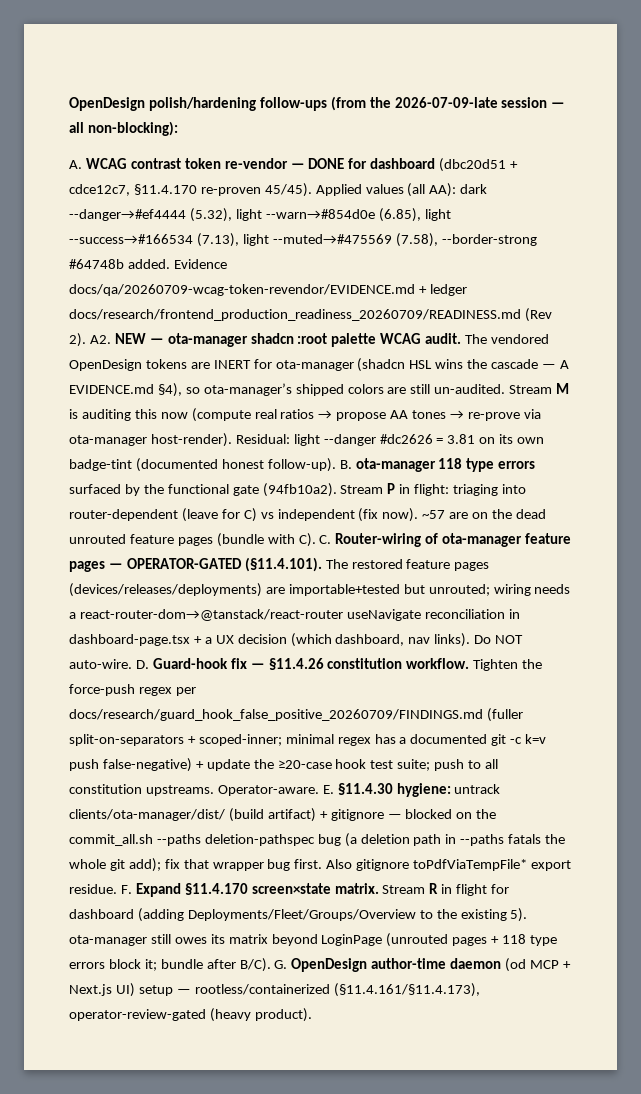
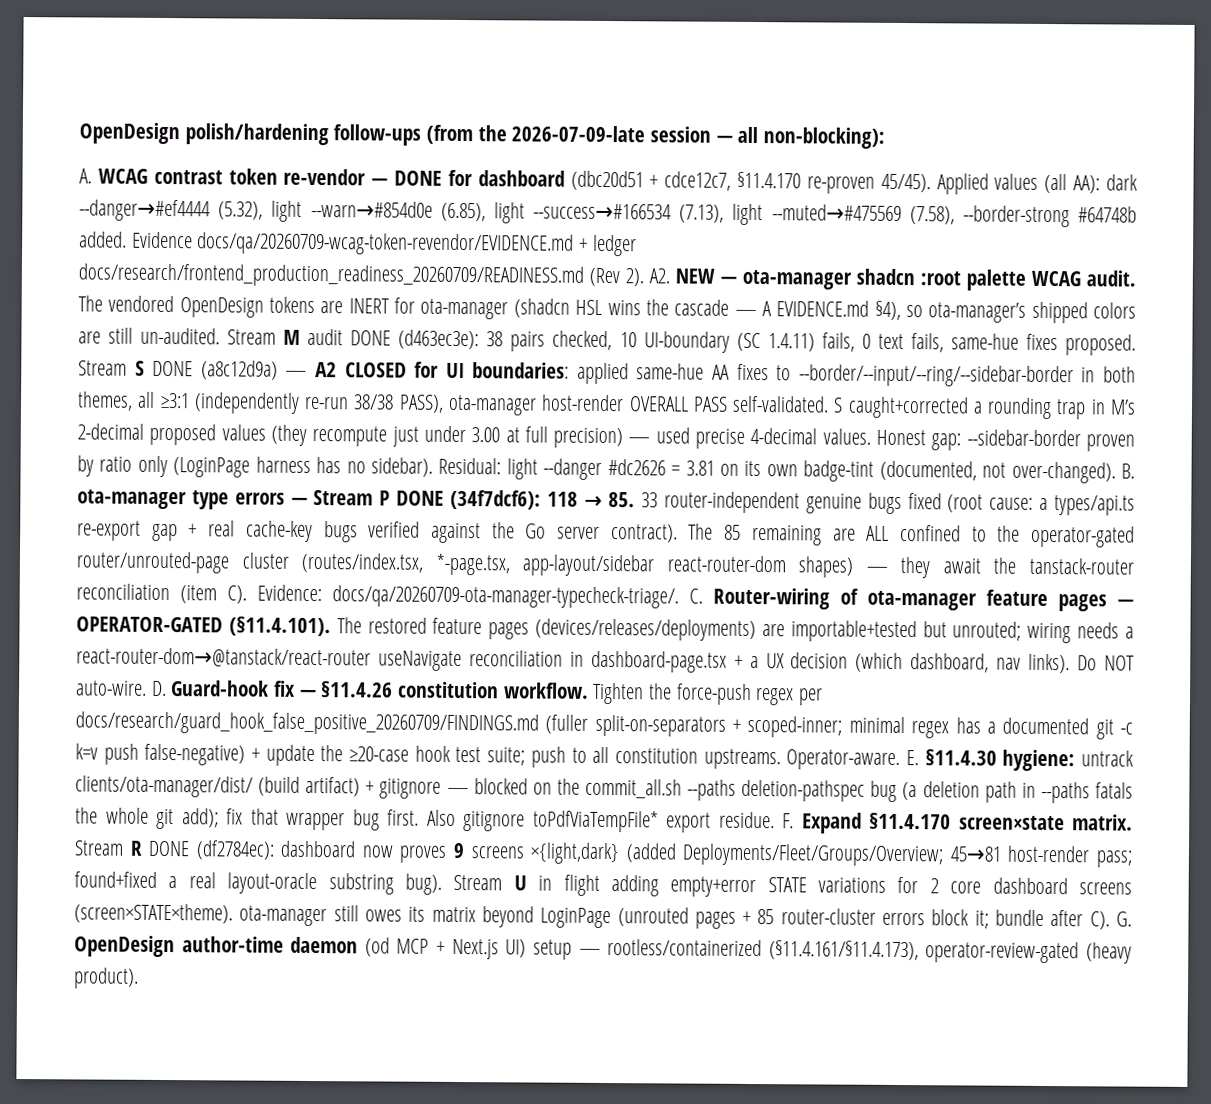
[69,408,541,422] [69,433,232,447] is auditing this now (compute real ratios → propose AA tones → re-prove via ota-manager host-render). -> [307,328,1136,356] [78,360,1136,388] [77,391,1137,420] [77,423,1135,452] [77,455,434,478] audit DONE (d463ec3e): 38 pairs checked, 10 UI-boundary (SC 1.4.11) fails, 0 text fails, same-hue fixes proposed. Stream S DONE (a8c12d9a) — A2 CLOSED for UI boundaries: applied same-hue AA fixes to --border/--input/--ring/--sidebar-border in both themes, all ≥3:1 (independently re-run 38/38 PASS), ota-manager host-render OVERALL PASS self-validated. S caught+corrected a rounding trap in M’s 2-decimal proposed values (they recompute just under 3.00 at full precision) — used precise 4-decimal values. Honest gap: --sidebar-border proven by ratio only (LoginPage harness has no sidebar).
[135,458,336,472] (documented honest follow-up). -> [879,460,1116,484] (documented, not over-changed).
[438,458,536,472] [69,483,527,497] [69,508,546,522] [69,533,316,547] 118 type errors surfaced by the functional gate (94fb10a2). Stream P in flight: triaging into router-dependent (leave for C) vs independent (fix now). ~57 are on the dead unrouted feature pages (bundle with C). -> [191,489,1136,516] [77,520,1136,548] [76,551,1134,579] [76,583,679,609] type errors — Stream P DONE (34f7dcf6): 118 → 85. 33 router-independent genuine bugs fixed (root cause: a types/api.ts re-export gap + real cache-key bugs verified against the Go server contract). The 85 remaining are ALL confined to the operator-gated router/unrouted-page cluster (routes/index.tsx, *-page.tsx, app-layout/sidebar react-router-dom shapes) — they await the tanstack-router reconciliation (item C). Evidence: docs/qa/20260709-ota-manager-typecheck-triage/.
[441,884,510,896] [69,908,528,922] in flight for dashboard (adding Deployments/Fleet/Groups/Overview to the existing 5). -> [148,840,1132,868] [74,871,1132,898] [74,903,233,924] DONE (df2784ec): dashboard now proves 9 screens ×{light,dark} (added Deployments/Fleet/Groups/Overview; 45→81 host-render pass; found+fixed a real layout-oracle substring bug). Stream U in flight adding empty+error STATE variations for 2 core dashboard screens (screen×STATE×theme).
[502,934,558,946] 118 type -> [757,908,876,925] 85 router-cluster
[239,958,271,972] B/C). -> [1089,911,1110,930] C).

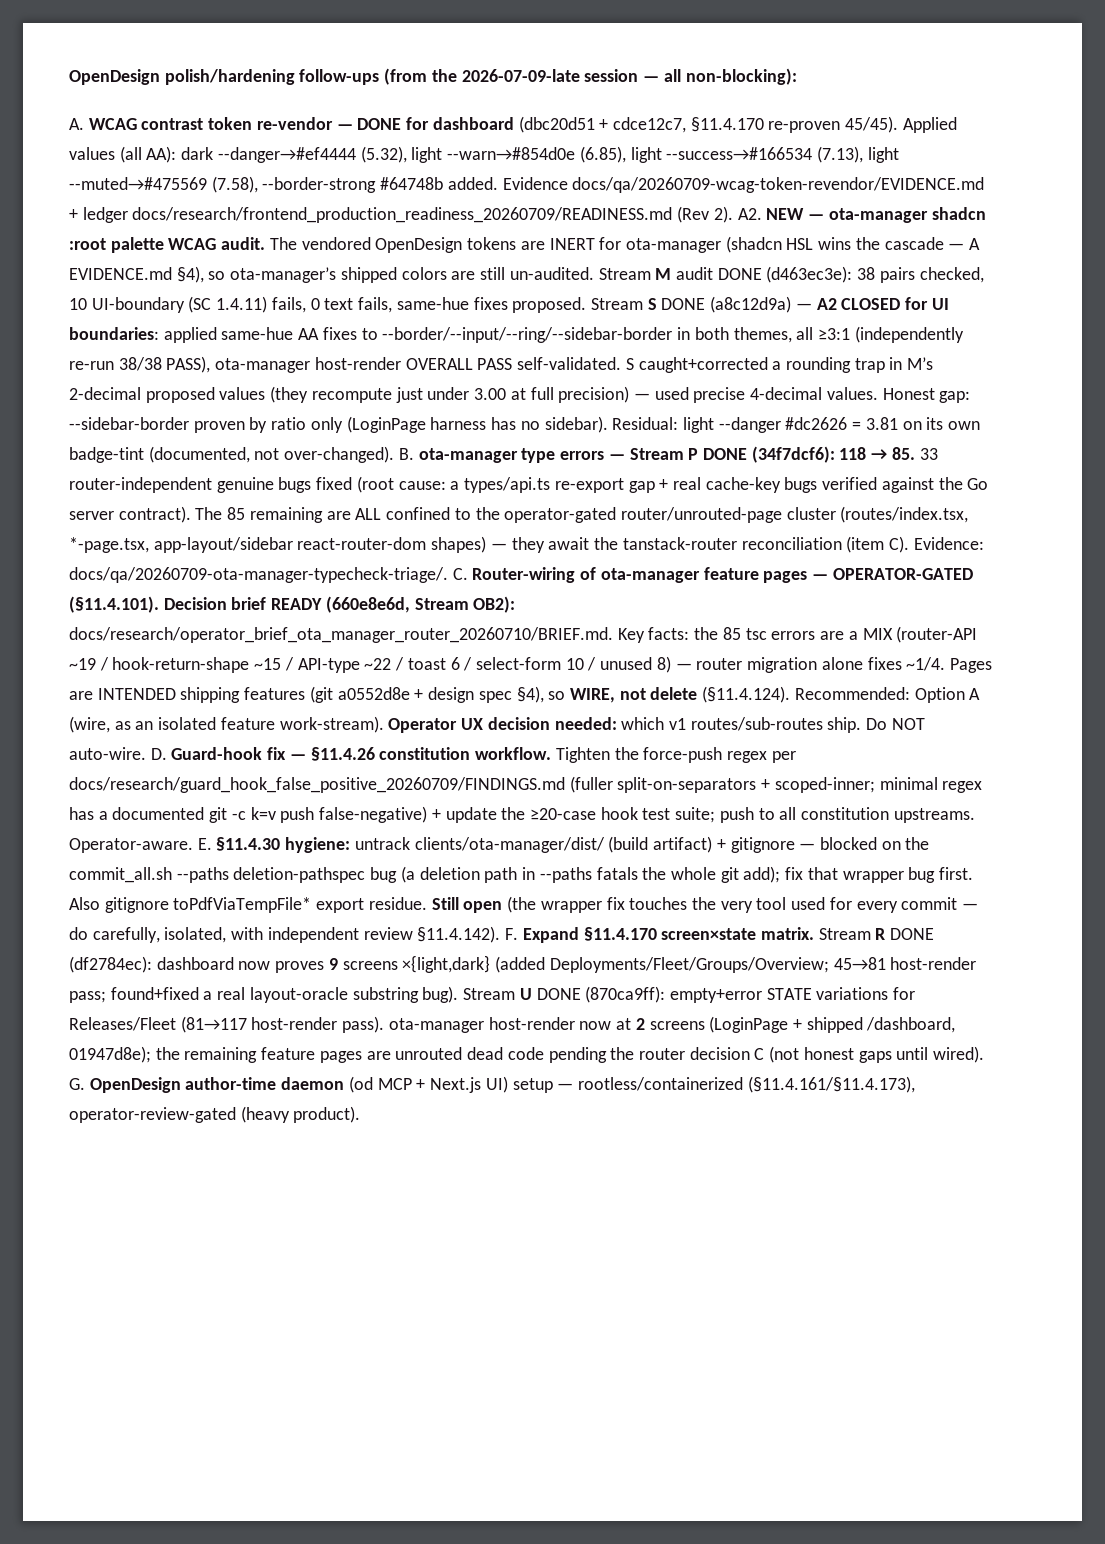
[336,617,1134,644] [76,647,1071,674] The restored feature pages (devices/releases/deployments) are importable+tested but unrouted; wiring needs a react-router-dom→@tanstack/react-router useNavigate reconciliation in dashboard-page.tsx + a UX decision (which dashboard, nav links). -> [163,596,516,613] [69,626,978,643] [69,656,992,673] [69,686,981,703] [69,716,862,733] Decision brief READY (660e8e6d, Stream OB2): docs/research/operator_brief_ota_manager_router_20260710/BRIEF.md. Key facts: the 85 tsc errors are a MIX (router-API ~19 / hook-return-shape ~15 / API-type ~22 / toast 6 / select-form 10 / unused 8) — router migration alone fixes ~1/4. Pages are INTENDED shipping features (git a0552d8e + design spec §4), so WIRE, not delete (§11.4.124). Recommended: Option A (wire, as an isolated feature work-stream). Operator UX decision needed: which v1 routes/sub-routes ship.
(775, 820) none -> [431,896,979,913] [69,926,501,943] Still open (the wrapper fix touches the very tool used for every commit — do carefully, isolated, with independent review §11.4.142).
[538,874,659,897] in flight adding -> [536,986,666,1003] DONE (870ca9ff):
[929,877,1132,895] [74,903,1110,930] 2 core dashboard screens (screen×STATE×theme). ota-manager still owes its matrix beyond LoginPage (unrouted pages + 85 router-cluster errors block it; bundle after C). -> [69,1016,956,1033] [69,1046,985,1063] Releases/Fleet (81→117 host-render pass). ota-manager host-render now at 2 screens (LoginPage + shipped /dashboard, 01947d8e); the remaining feature pages are unrouted dead code pending the router decision C (not honest gaps until wired).

